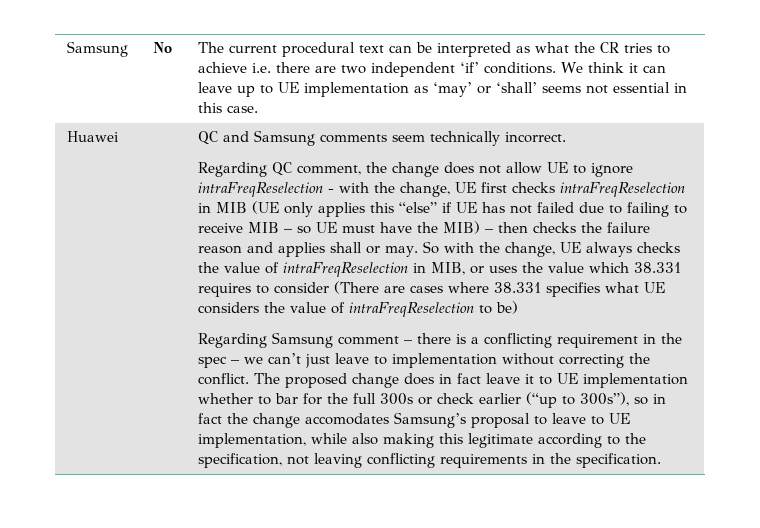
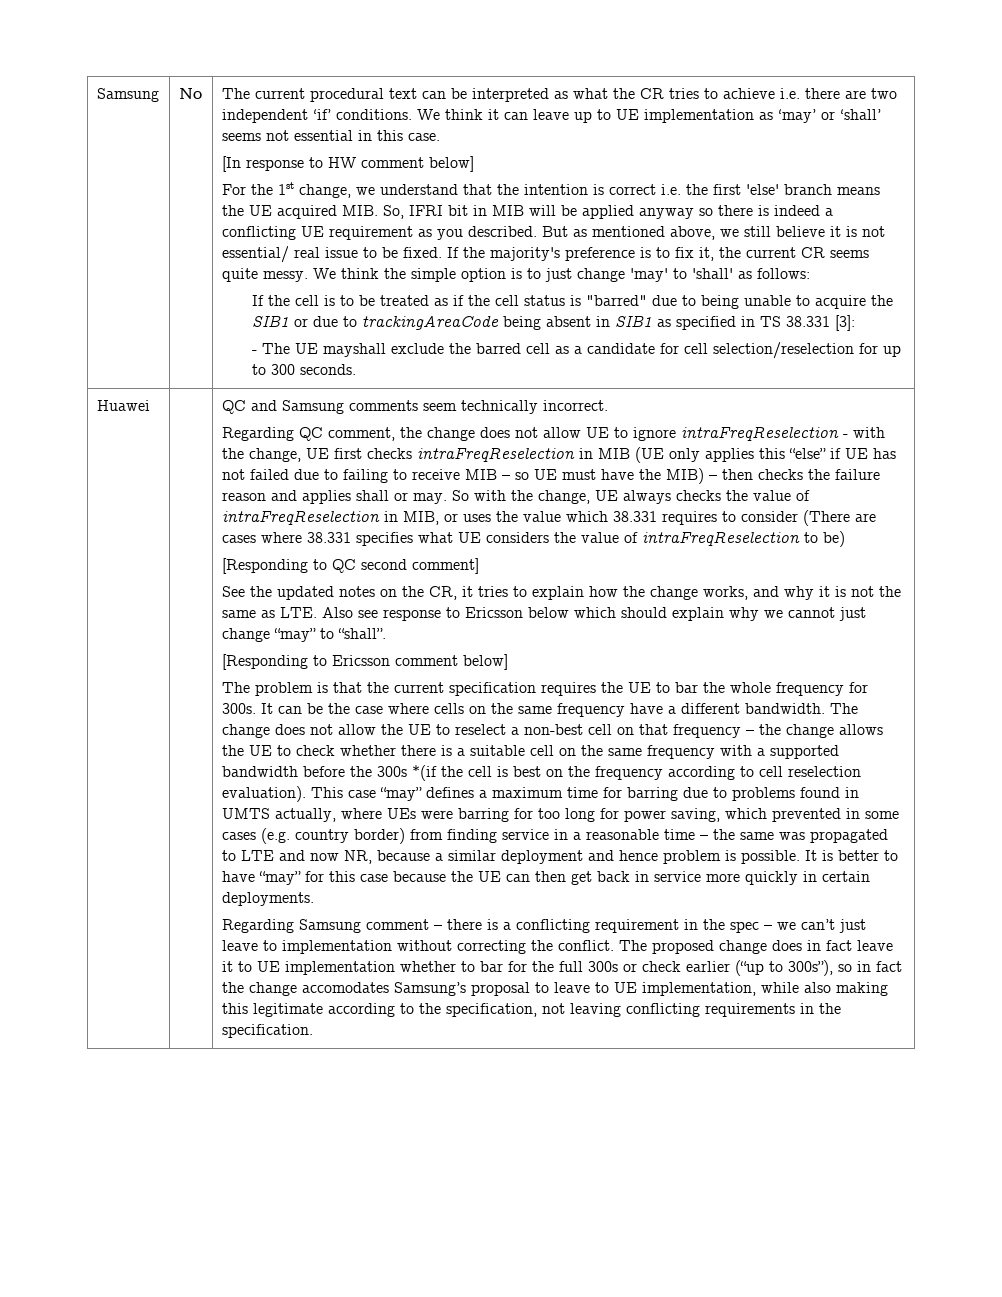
(259, 109) none -> [221,156,474,172] [221,182,880,198] [221,205,833,219] [221,226,885,240] [221,246,869,263] [221,268,810,282] [252,295,894,309] [252,315,856,331] [252,342,902,359] [252,364,357,375] // [In response to HW comment below] // For the 1st change, we understand that the intention is correct i.e. the first 'else' branch means the UE acquired MIB. So, IFRI bit in MIB will be applied anyway so there is indeed a conflicting UE requirement as you described. But as mentioned above, we still believe it is not essential/ real issue to be fixed. If the majority's preference is to fix it, the current CR seems quite messy. We think the simple option is to just change 'may' to 'shall' as follows: // If the cell is to be treated as if the cell status is "barred" due to being unable to acquire the SIB1 or due to trackingAreaCode being absent in SIB1 as specified in TS 38.331 [3]: // - The UE mayshall exclude the barred cell as a candidate for cell selection/reselection for up to 300 seconds.
(519, 307) none -> [221,558,479,574] [221,586,901,600] [221,607,866,621] [221,628,386,642] [221,654,508,670] [221,682,868,696] [221,703,858,717] [221,724,883,738] [221,745,839,759] [221,765,861,781] [221,786,859,802] [221,808,899,822] [221,828,888,844] [221,850,898,864] [221,871,870,885] [221,892,314,906] // [Responding to QC second comment] // See the updated notes on the CR, it tries to explain how the change works, and why it is not the same as LTE. Also see response to Ericsson below which should explain why we cannot just change “may” to “shall”. // [Responding to Ericsson comment below] // The problem is that the current specification requires the UE to bar the whole frequency for 300s. It can be the case where cells on the same frequency have a different bandwidth. The change does not allow the UE to reselect a non-best cell on that frequency – the change allows the UE to check whether there is a suitable cell on the same frequency with a supported bandwidth before the 300s *(if the cell is best on the frequency according to cell reselection evaluation). This case “may” defines a maximum time for barring due to problems found in UMTS actually, where UEs were barring for too long for power saving, which prevented in some cases (e.g. country border) from finding service in a reasonable time – the same was propagated to LTE and now NR, because a similar deployment and hence problem is possible. It is better to have “may” for this case because the UE can then get back in service more quickly in certain deployments.

